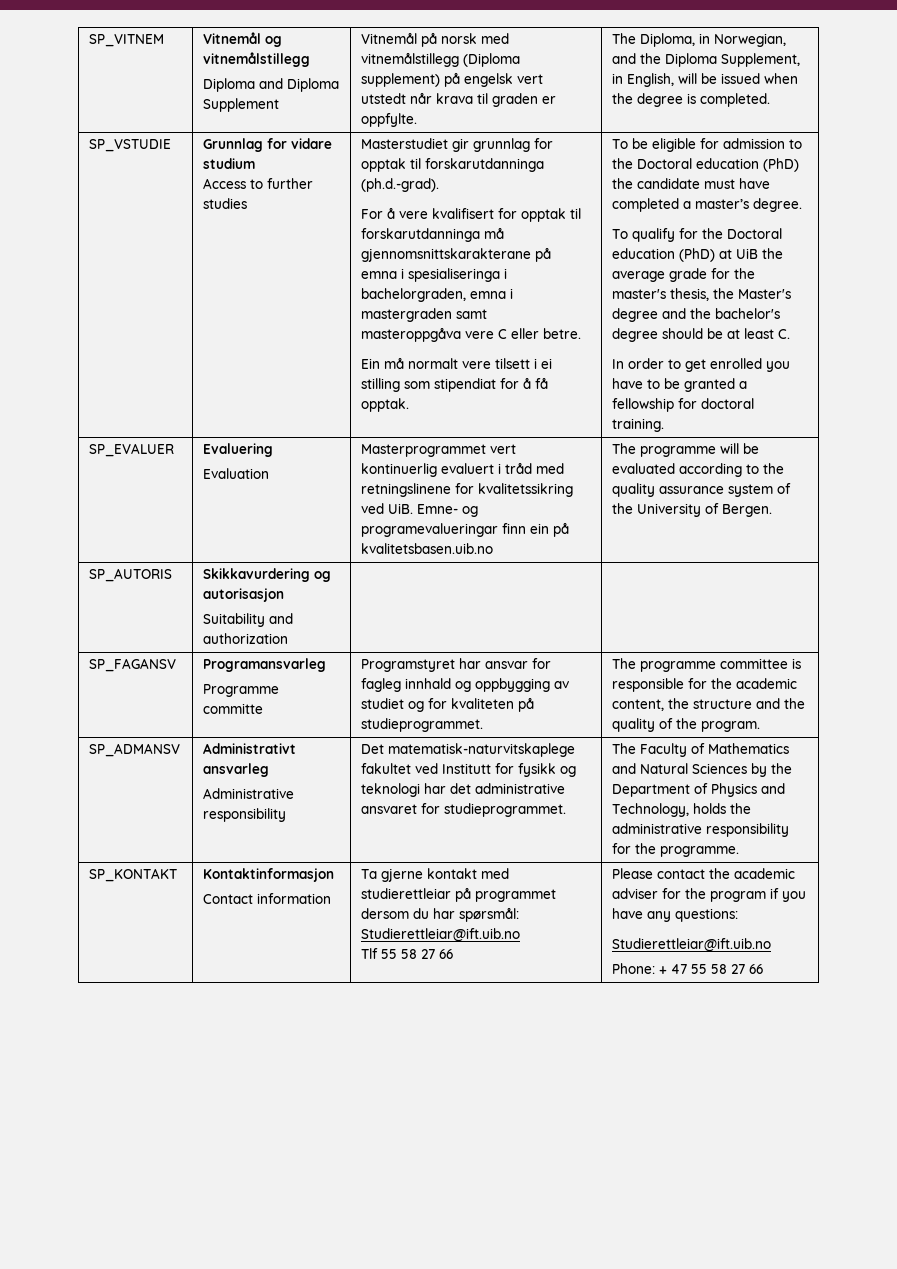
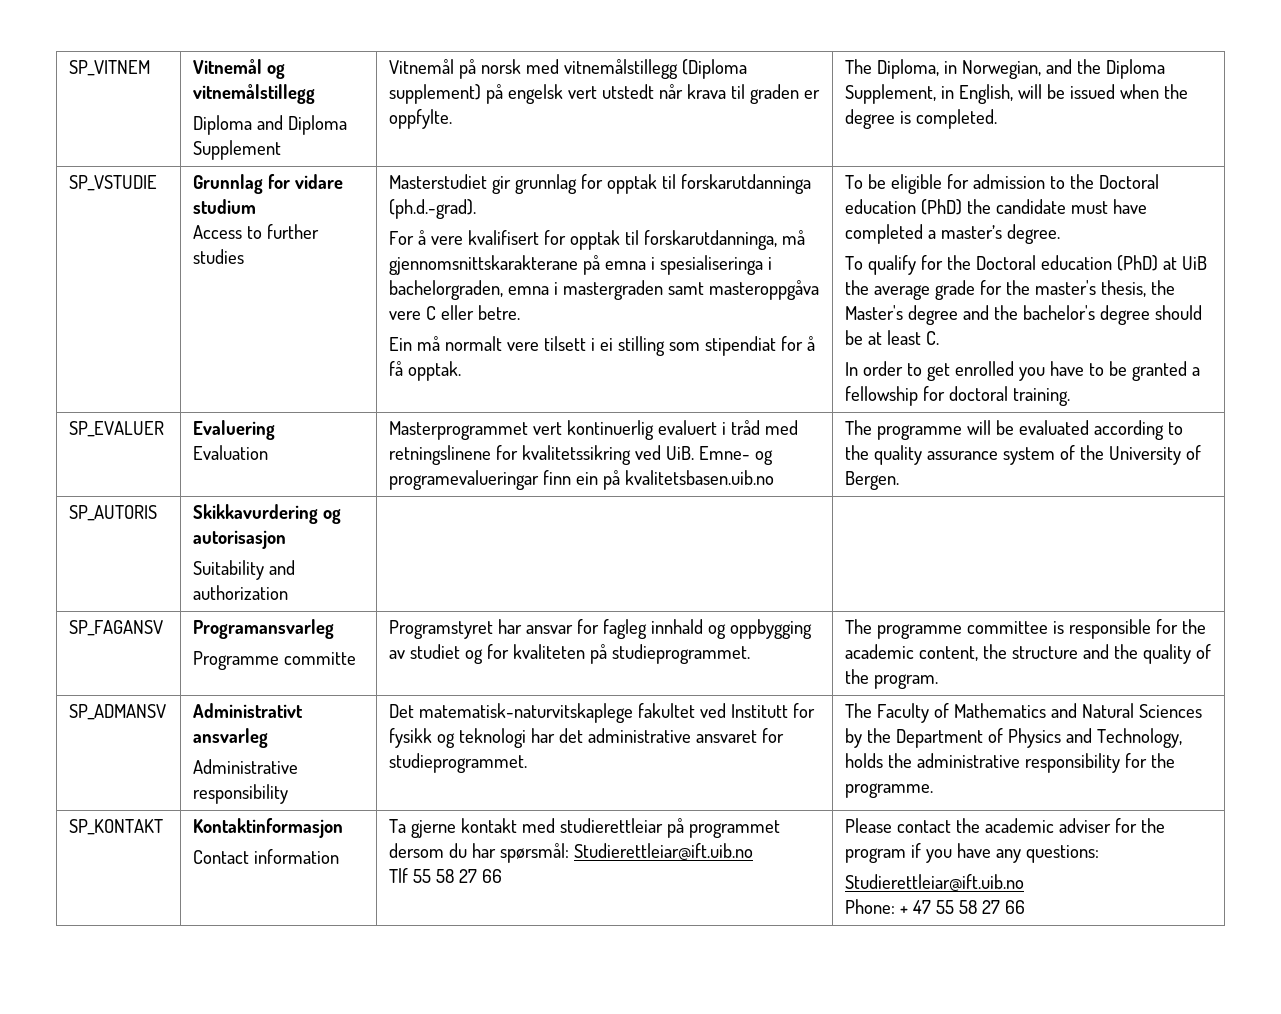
[361,228,481,242] forskarutdanninga -> [644,230,778,250] forskarutdanninga,

